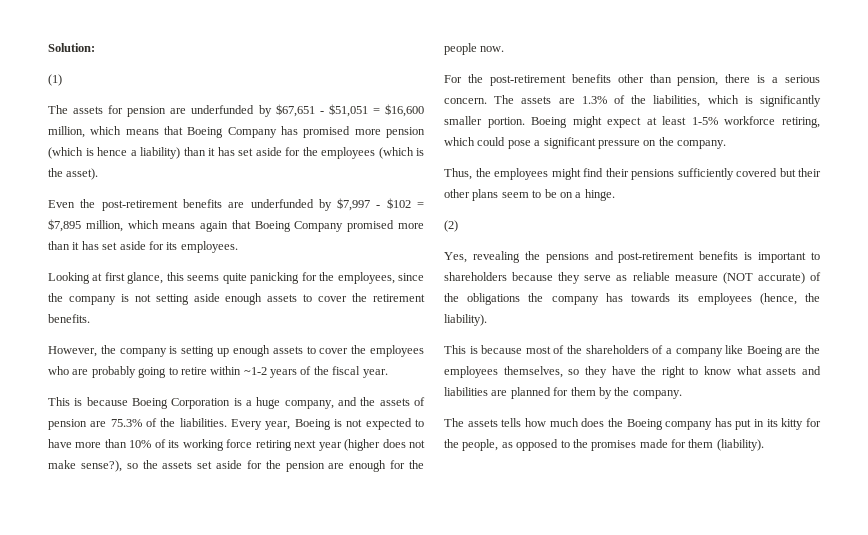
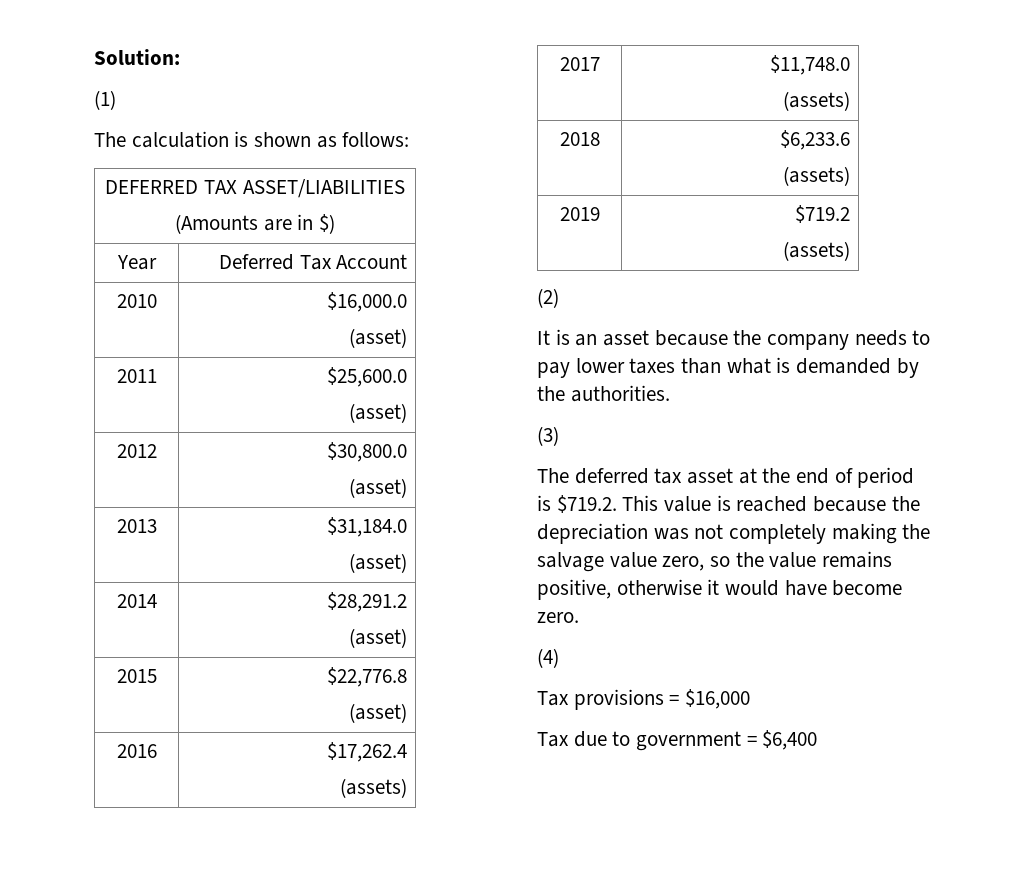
[73,104,424,117] [48,126,425,138] [48,147,424,159] [48,168,99,180] [48,198,425,211] [48,219,424,232] [48,241,238,253] [48,272,424,284] [48,293,426,305] [48,314,90,323] [48,345,424,357] [48,366,388,378] [48,397,425,409] [48,418,424,430] [48,439,425,451] [48,460,424,472] [444,43,505,55] [444,74,820,86] [444,95,821,107] [444,116,820,128] [444,137,726,149] [444,168,821,180] [444,189,615,201] [444,220,458,232] [444,251,820,263] [444,272,821,284] [444,293,820,305] [444,314,487,326] [444,345,821,357] [444,366,821,378] [444,387,682,399] [444,418,822,430] [444,439,764,451] assets for pension are underfunded by $67,651 - $51,051 = $16,600 million, which means that Boeing Company has promised more pension (which is hence a liability) than it has set aside for the employees (which is the asset). // Even the post-retirement benefits are underfunded by $7,997 - $102 = $7,895 million, which means again that Boeing Company promised more than it has set aside for its employees. // Looking at first glance, this seems quite panicking for the employees, since the company is not setting aside enough assets to cover the retirement benefits. // However, the company is setting up enough assets to cover the employees who are probably going to retire within ~1-2 years of the fiscal year. // This is because Boeing Corporation is a huge company, and the assets of pension are 75.3% of the liabilities. Every year, Boeing is not expected to have more than 10% of its working force retiring next year (higher does not make sense?), so the assets set aside for the pension are enough for the people now. // For the post-retirement benefits other than pension, there is a serious concern. The assets are 1.3% of the liabilities, which is significantly smaller portion. Boeing might expect at least 1-5% workforce retiring, which could pose a significant pressure on the company. // Thus, the employees might find their pensions sufficiently covered but their other plans seem to be on a hinge. // (2) // Yes, revealing the pensions and post-retirement benefits is important to shareholders because they serve as reliable measure (NOT accurate) of the obligations the company has towards its employees (hence, the liability). // This is because most of the shareholders of a company like Boeing are the employees themselves, so they have the right to know what assets and liabilities are planned for them by the company. // The assets tells how much does the Boeing company has put in its kitty for the people, as opposed to the promises made for them (liability). -> [131,131,410,148] [105,179,405,198] [174,214,336,234] [116,255,157,270] [218,254,408,270] [116,294,157,308] [327,292,408,312] [349,328,408,348] [116,369,157,383] [327,367,408,387] [349,403,408,423] [116,444,157,458] [327,442,408,462] [349,478,408,498] [116,519,157,533] [327,517,408,537] [349,553,408,573] [116,594,157,608] [327,592,408,612] [349,628,408,648] [116,669,157,683] [327,667,408,687] [349,703,408,723] [116,744,157,758] [327,742,408,762] [340,778,408,798] [559,57,600,71] [770,55,851,75] [783,91,851,111] [559,132,600,146] [780,130,851,150] [783,166,851,186] [559,207,600,221] [795,205,851,223] [783,241,851,261] [537,288,559,308] [537,329,931,350] [537,357,919,378] [537,385,670,402] [537,426,559,446] [537,467,915,488] [537,495,920,513] [537,523,931,544] [537,551,893,572] [537,579,903,600] [537,612,579,623] [537,648,559,668] [537,689,751,710] [537,730,818,751] calculation is shown as follows: // DEFERRED TAX ASSET/LIABILITIES // (Amounts are in $) // Year | Deferred Tax Account // 2010 | $16,000.0 // (asset) // 2011 | $25,600.0 // (asset) // 2012 | $30,800.0 // (asset) // 2013 | $31,184.0 // (asset) // 2014 | $28,291.2 // (asset) // 2015 | $22,776.8 // (asset) // 2016 | $17,262.4 // (assets) // 2017 | $11,748.0 // (assets) // 2018 | $6,233.6 // (assets) // 2019 | $719.2 // (assets) // (2) // It is an asset because the company needs to pay lower taxes than what is demanded by the authorities. // (3) // The deferred tax asset at the end of period is $719.2. This value is reached because the depreciation was not completely making the salvage value zero, so the value remains positive, otherwise it would have become zero. // (4) // Tax provisions = $16,000 // Tax due to government = $6,400

